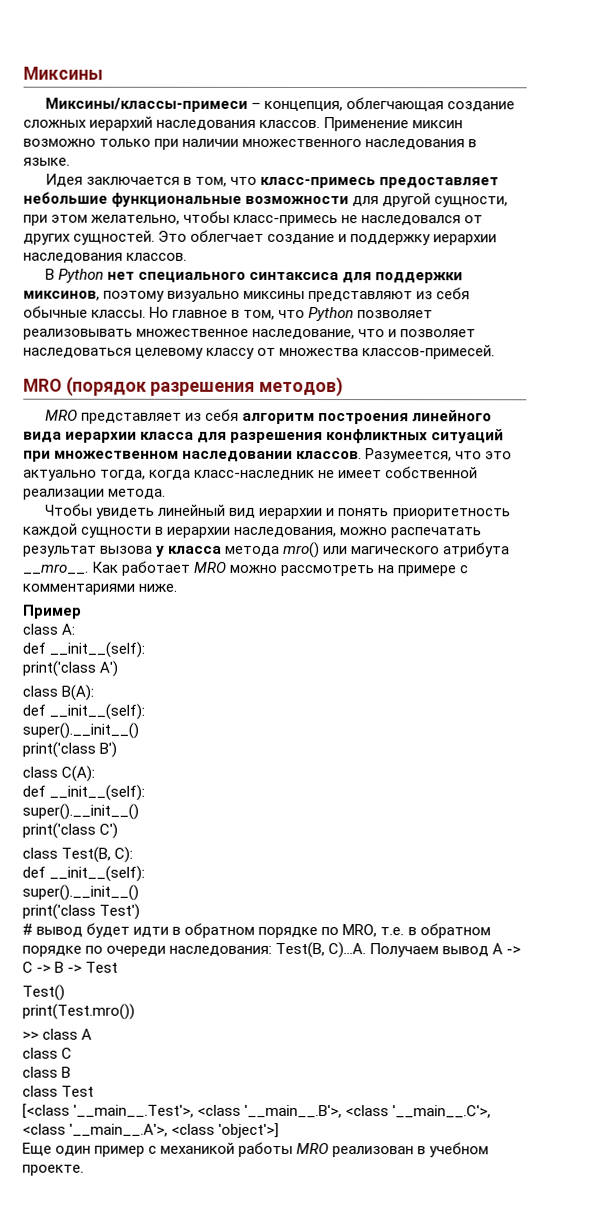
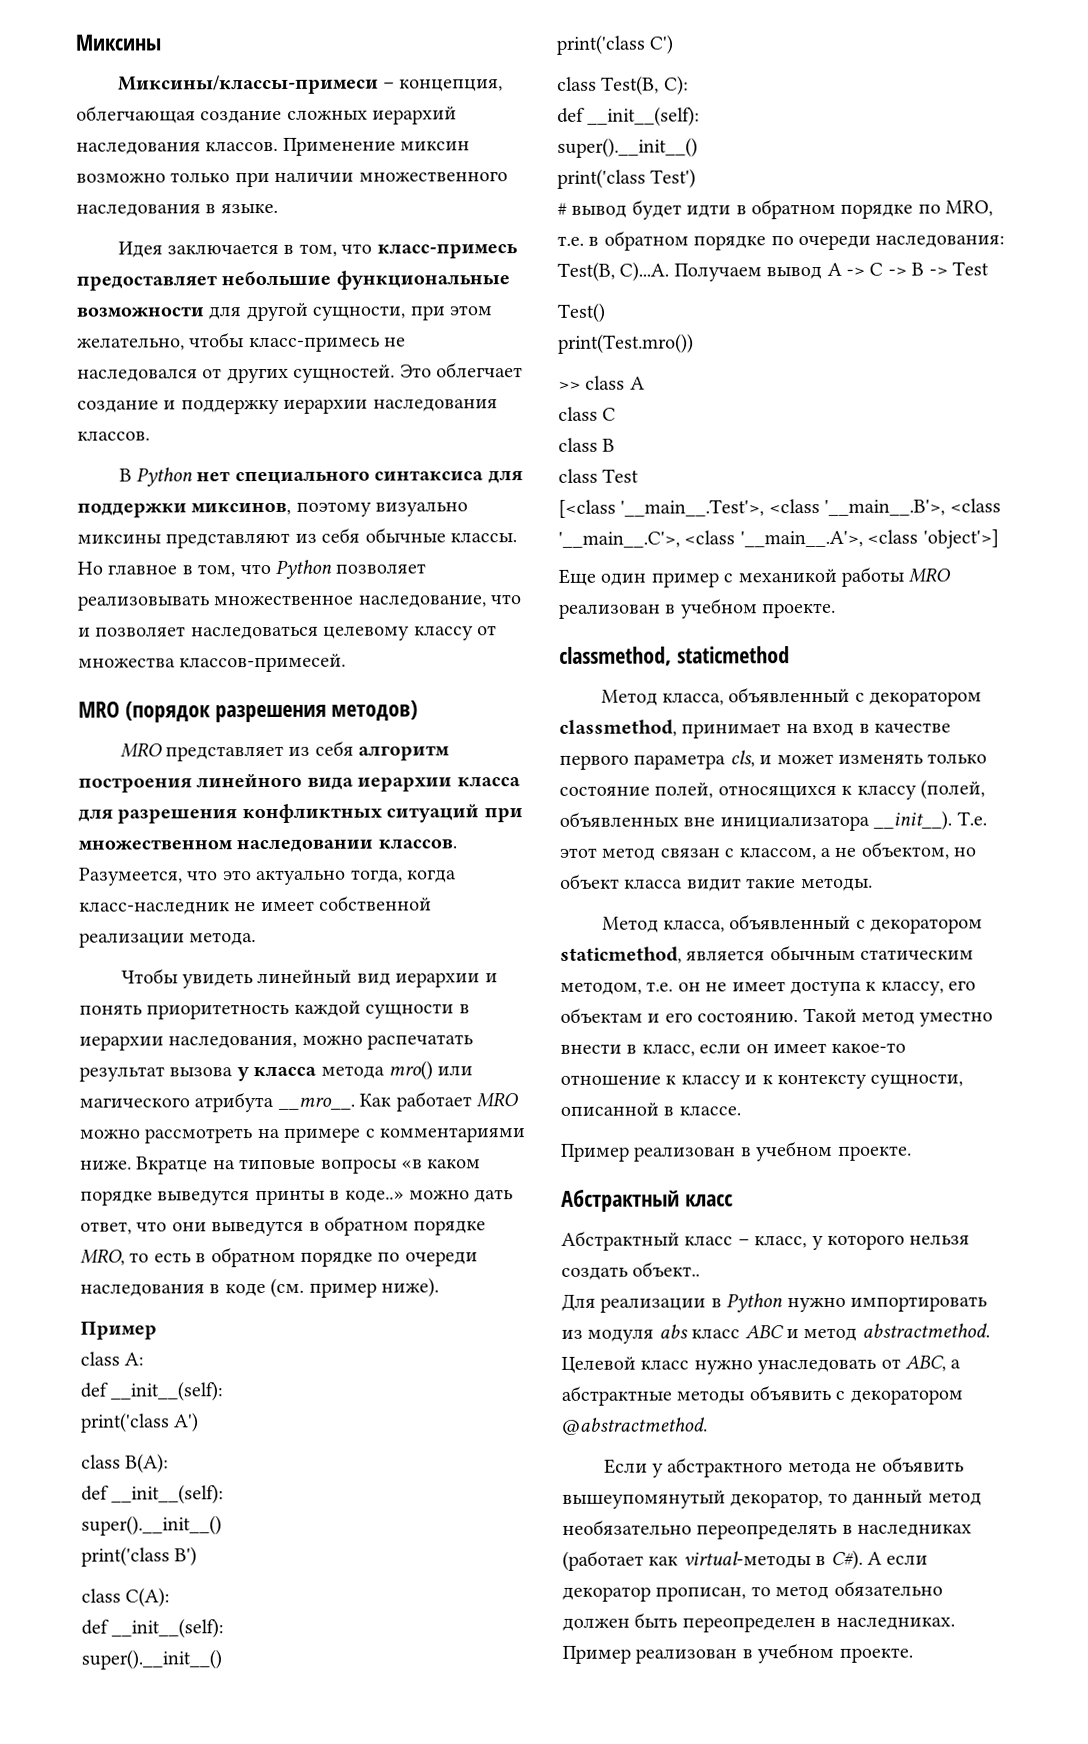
(179, 587) none -> [136,1156,482,1175] [80,1189,514,1206] [80,1215,487,1237] [80,1246,478,1268] [80,1277,439,1299] Вкратце на типовые вопросы «в каком порядке выведутся принты в коде..» можно дать ответ, что они выведутся в обратном порядке MRO, то есть в обратном порядке по очереди наследования в коде (см. пример ниже).
(84, 1170) none -> [559,646,790,666] [600,686,983,707] [559,719,951,739] [559,750,988,770] [559,779,985,800] [559,810,987,832] [559,841,977,861] [560,873,873,892] [601,913,984,934] [560,944,975,964] [560,980,977,997] [560,1007,994,1027] [560,1042,907,1057] [560,1073,964,1090] [560,1102,741,1116] [560,1140,912,1162] [561,1189,733,1212] [561,1230,971,1251] [561,1261,701,1280] [561,1293,987,1313] [561,1323,990,1344] [561,1355,962,1375] [561,1384,963,1406] [562,1417,708,1435] [603,1456,964,1478] [562,1489,982,1509] [562,1519,973,1540] [562,1549,929,1571] [562,1580,943,1602] [562,1612,955,1633] [562,1642,913,1664] // classmethod, staticmethod // Метод класса, объявленный с декоратором classmethod, принимает на вход в качестве первого параметра cls, и может изменять только состояние полей, относящихся к классу (полей, объявленных вне инициализатора __init__). Т.е. этот метод связан с классом, а не объектом, но объект класса видит такие методы. // Метод класса, объявленный с декоратором staticmethod, является обычным статическим методом, т.е. он не имеет доступа к классу, его объектам и его состоянию. Такой метод уместно внести в класс, если он имеет какое-то отношение к классу и к контексту сущности, описанной в классе. // Пример реализован в учебном проекте. // Абстрактный класс // Абстрактный класс – класс, у которого нельзя создать объект.. // Для реализации в Python нужно импортировать из модуля abs класс ABC и метод abstractmethod. Целевой класс нужно унаследовать от ABC, а абстрактные методы объявить с декоратором @abstractmethod. // Если у абстрактного метода не объявить вышеупомянутый декоратор, то данный метод необязательно переопределять в наследниках (работает как virtual-методы в C#). А если декоратор прописан, то метод обязательно должен быть переопределен в наследниках. Пример реализован в учебном проекте.

